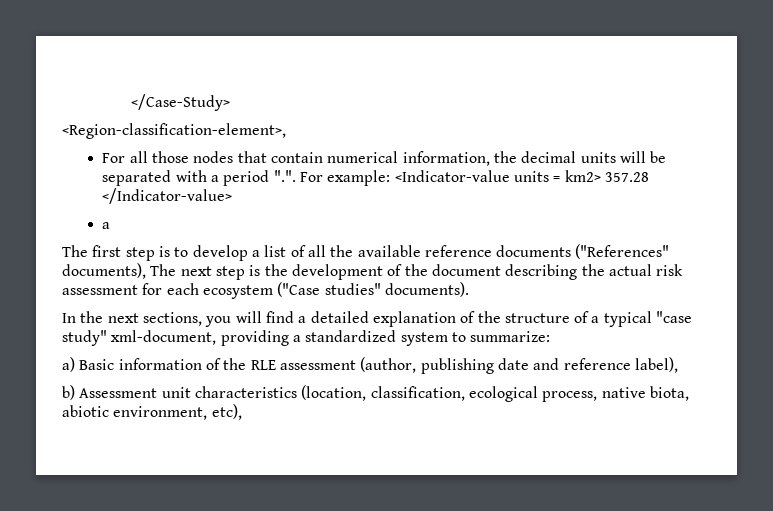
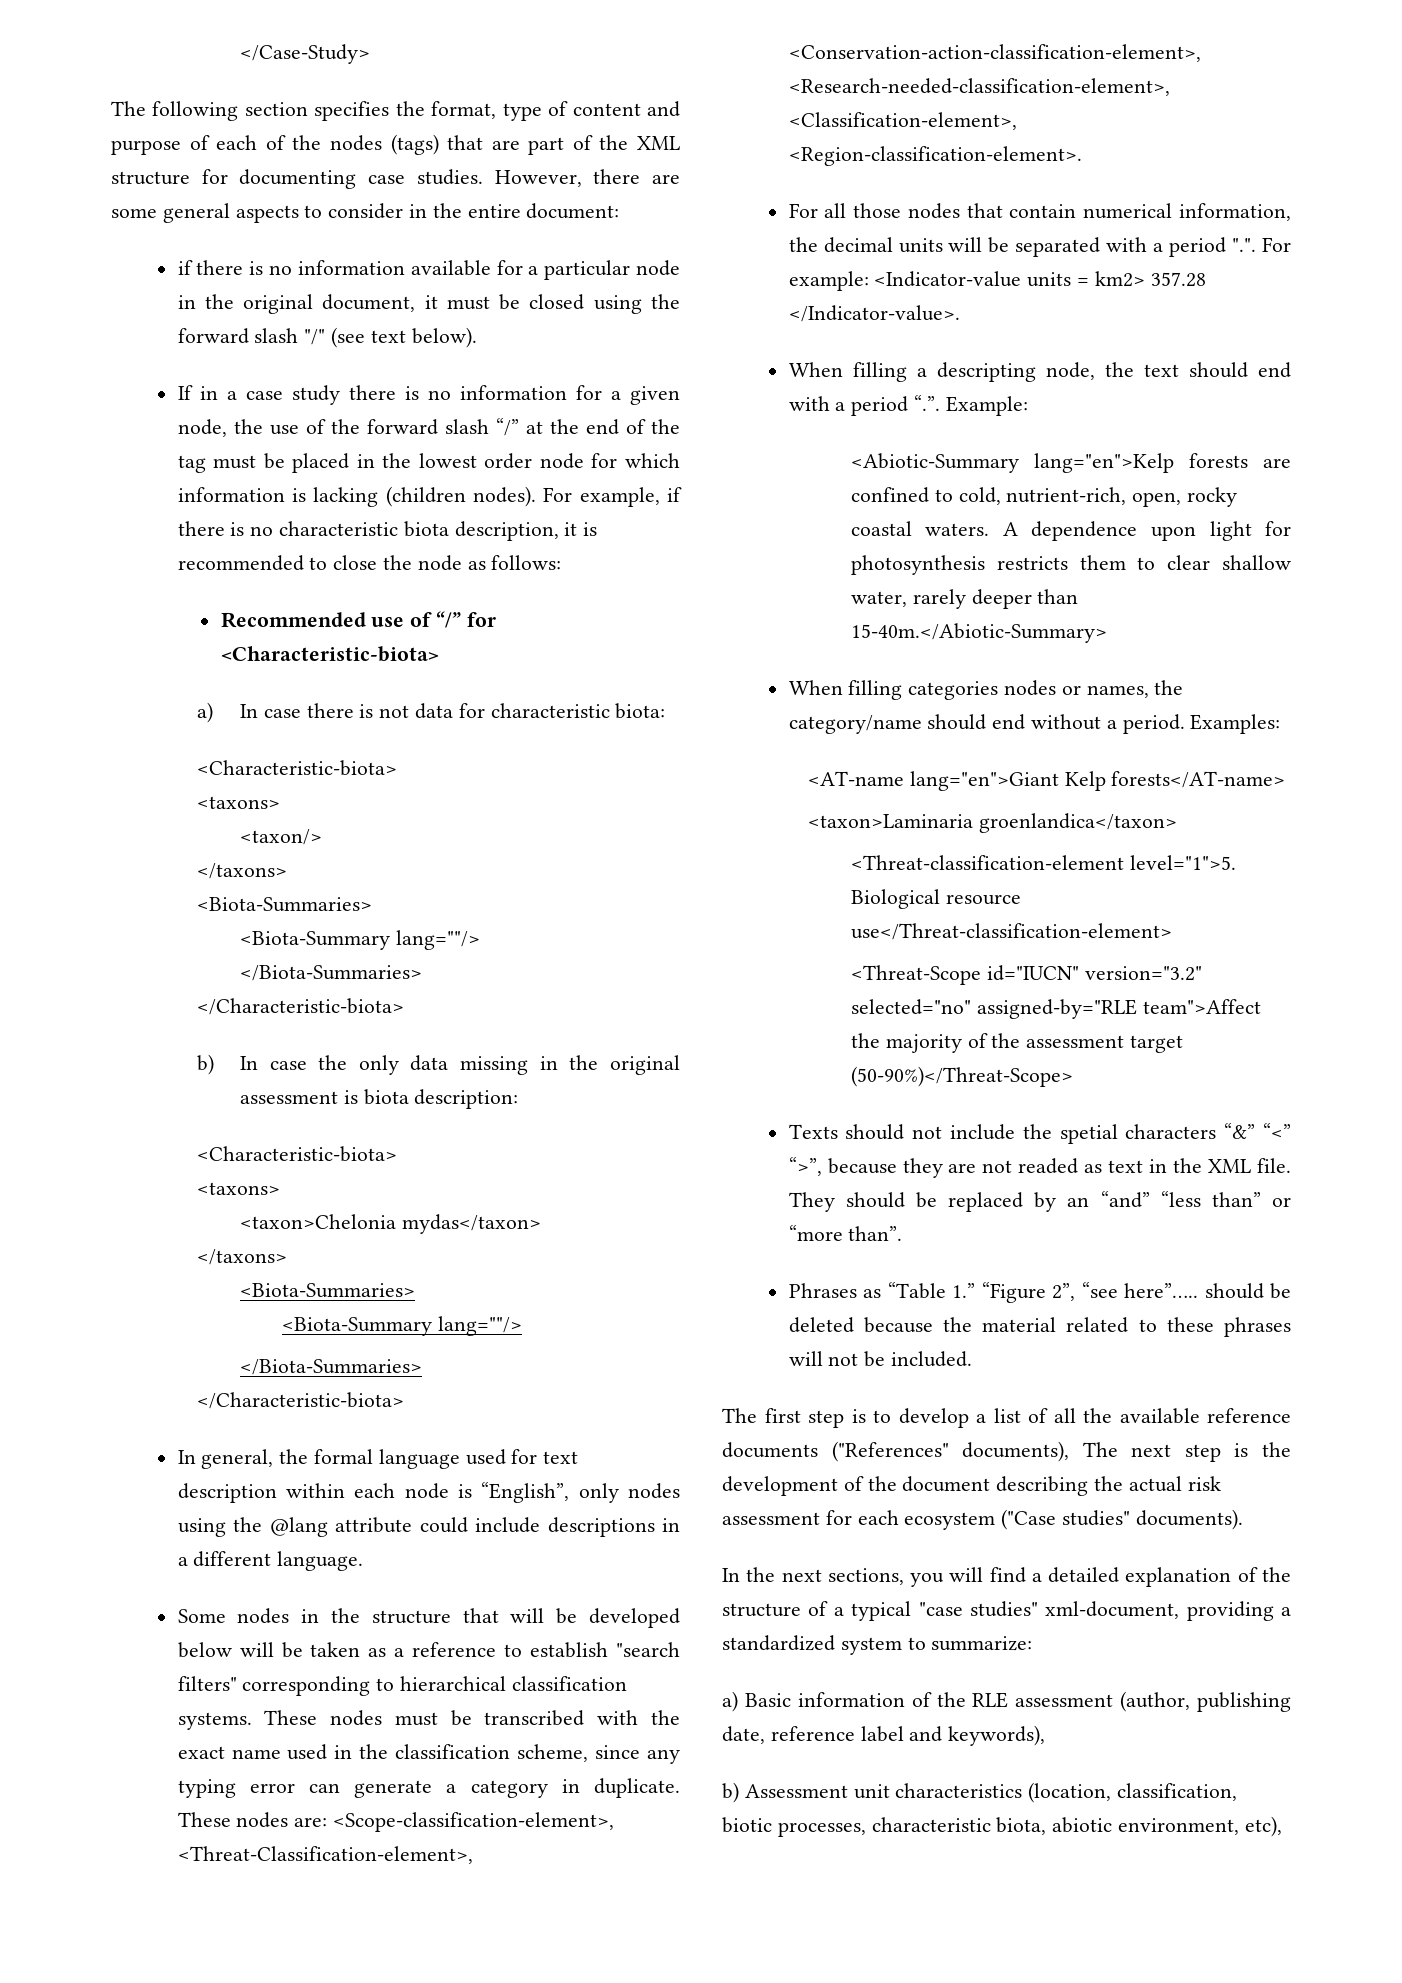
[62,123,286,139] <Region-classification-element>, -> [111,101,681,121] [111,134,680,155] [111,169,680,189] [111,203,620,223] [177,260,681,280] [177,294,681,314] [177,327,477,348] [177,385,681,405] [177,418,680,437] [177,453,680,473] [177,486,682,507] [177,521,598,541] [177,555,562,571] [220,611,496,628] [220,646,439,662] [196,702,666,723] [196,760,397,776] [196,796,280,809] [239,829,322,845] [196,863,287,879] [196,897,372,912] [239,930,480,950] [239,965,422,981] [196,998,404,1015] [196,1054,680,1075] [239,1089,519,1109] [196,1146,397,1162] [196,1182,280,1195] [239,1214,541,1234] [196,1249,287,1265] [239,1283,415,1298] [281,1316,522,1336] [239,1359,422,1375] [196,1392,404,1409] [177,1449,579,1469] [177,1482,681,1503] [177,1517,680,1537] [177,1551,364,1571] [177,1608,681,1628] [177,1642,680,1658] [177,1676,627,1696] [177,1710,680,1730] [177,1744,680,1764] [177,1778,680,1798] [177,1812,615,1832] [177,1846,473,1864] [788,44,1201,62] [788,78,1170,96] [788,112,1017,130] [788,146,1082,166] The following section specifies the format, type of content and purpose of each of the nodes (tags) that are part of the XML structure for documenting case studies. However, there are some general aspects to consider in the entire document: // if there is no information available for a particular node in the original document, it must be closed using the forward slash "/" (see text below). // If in a case study there is no information for a given node, the use of the forward slash “/” at the end of the tag must be placed in the lowest order node for which information is lacking (children nodes). For example, if there is no characteristic biota description, it is recommended to close the node as follows: // Recommended use of “/” for <Characteristic-biota> // a) In case there is not data for characteristic biota: // <Characteristic-biota> // <taxons> // <taxon/> // </taxons> // <Biota-Summaries> // <Biota-Summary lang=""/> // </Biota-Summaries> // </Characteristic-biota> // b) In case the only data missing in the original assessment is biota description: // <Characteristic-biota> // <taxons> // <taxon>Chelonia mydas</taxon> // </taxons> // <Biota-Summaries> // <Biota-Summary lang=""/> // </Biota-Summaries> // </Characteristic-biota> // In general, the formal language used for text description within each node is “English”, only nodes using the @lang attribute could include descriptions in a different language. // Some nodes in the structure that will be developed below will be taken as a reference to establish "search filters" corresponding to hierarchical classification systems. These nodes must be transcribed with the exact name used in the classification scheme, since any typing error can generate a category in duplicate. These nodes are: <Scope-classification-element>, <Threat-Classification-element>, <Conservation-action-classification-element>, <Research-needed-classification-element>, <Classification-element>, <Region-classification-element>.
[102,188,233,204] [102,222,111,229] </Indicator-value> // a -> [788,305,960,322] [788,362,1291,382] [788,395,1028,416] [850,453,1291,473] [850,487,1238,507] [850,521,1291,541] [850,555,1291,575] [850,589,1079,609] [850,623,1107,643] [788,680,1184,700] [788,714,1281,734] [807,771,1286,791] [807,813,1177,833] [850,855,1236,870] [850,889,1021,909] [850,923,1172,940] [850,965,1202,985] [850,999,1261,1019] [850,1033,1184,1053] [850,1066,1073,1087] [788,1123,1291,1144] [788,1157,1291,1178] [788,1191,1291,1212] [788,1225,903,1241] [788,1282,1291,1303] [788,1317,1291,1337] [788,1351,973,1367] </Indicator-value>. // When filling a descripting node, the text should end with a period “.”. Example: // <Abiotic-Summary lang="en">Kelp forests are confined to cold, nutrient-rich, open, rocky coastal waters. A dependence upon light for photosynthesis restricts them to clear shallow water, rarely deeper than 15-40m.</Abiotic-Summary> // When filling categories nodes or names, the category/name should end without a period. Examples: // <AT-name lang="en">Giant Kelp forests</AT-name> // <taxon>Laminaria groenlandica</taxon> // <Threat-classification-element level="1">5. Biological resource use</Threat-classification-element> // <Threat-Scope id="IUCN" version="3.2" selected="no" assigned-by="RLE team">Affect the majority of the assessment target (50-90%)</Threat-Scope> // Texts should not include the spetial characters “&” “<” “>”, because they are not readed as text in the XML file. They should be replaced by an “and” “less than” or “more than”. // Phrases as “Table 1.” “Figure 2”, “see here”….. should be deleted because the material related to these phrases will not be included.
[62,330,107,346] study" -> [969,1601,1038,1617] studies"
[497,357,678,373] date and reference label), -> [722,1725,1046,1746] date, reference label and keywords),
[468,386,646,402] ecological process, native -> [722,1817,991,1837] biotic processes, characteristic

